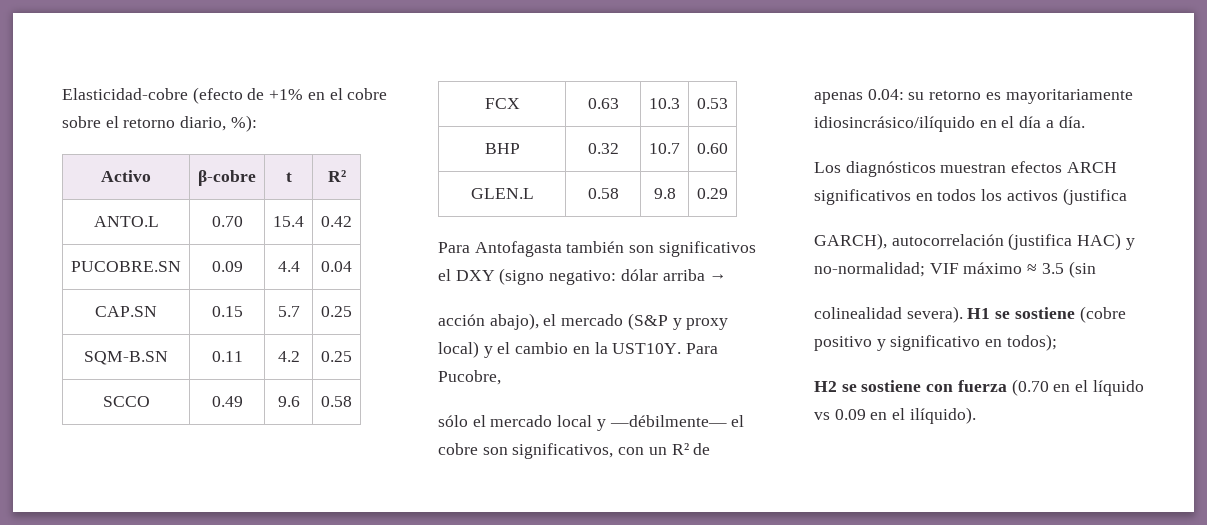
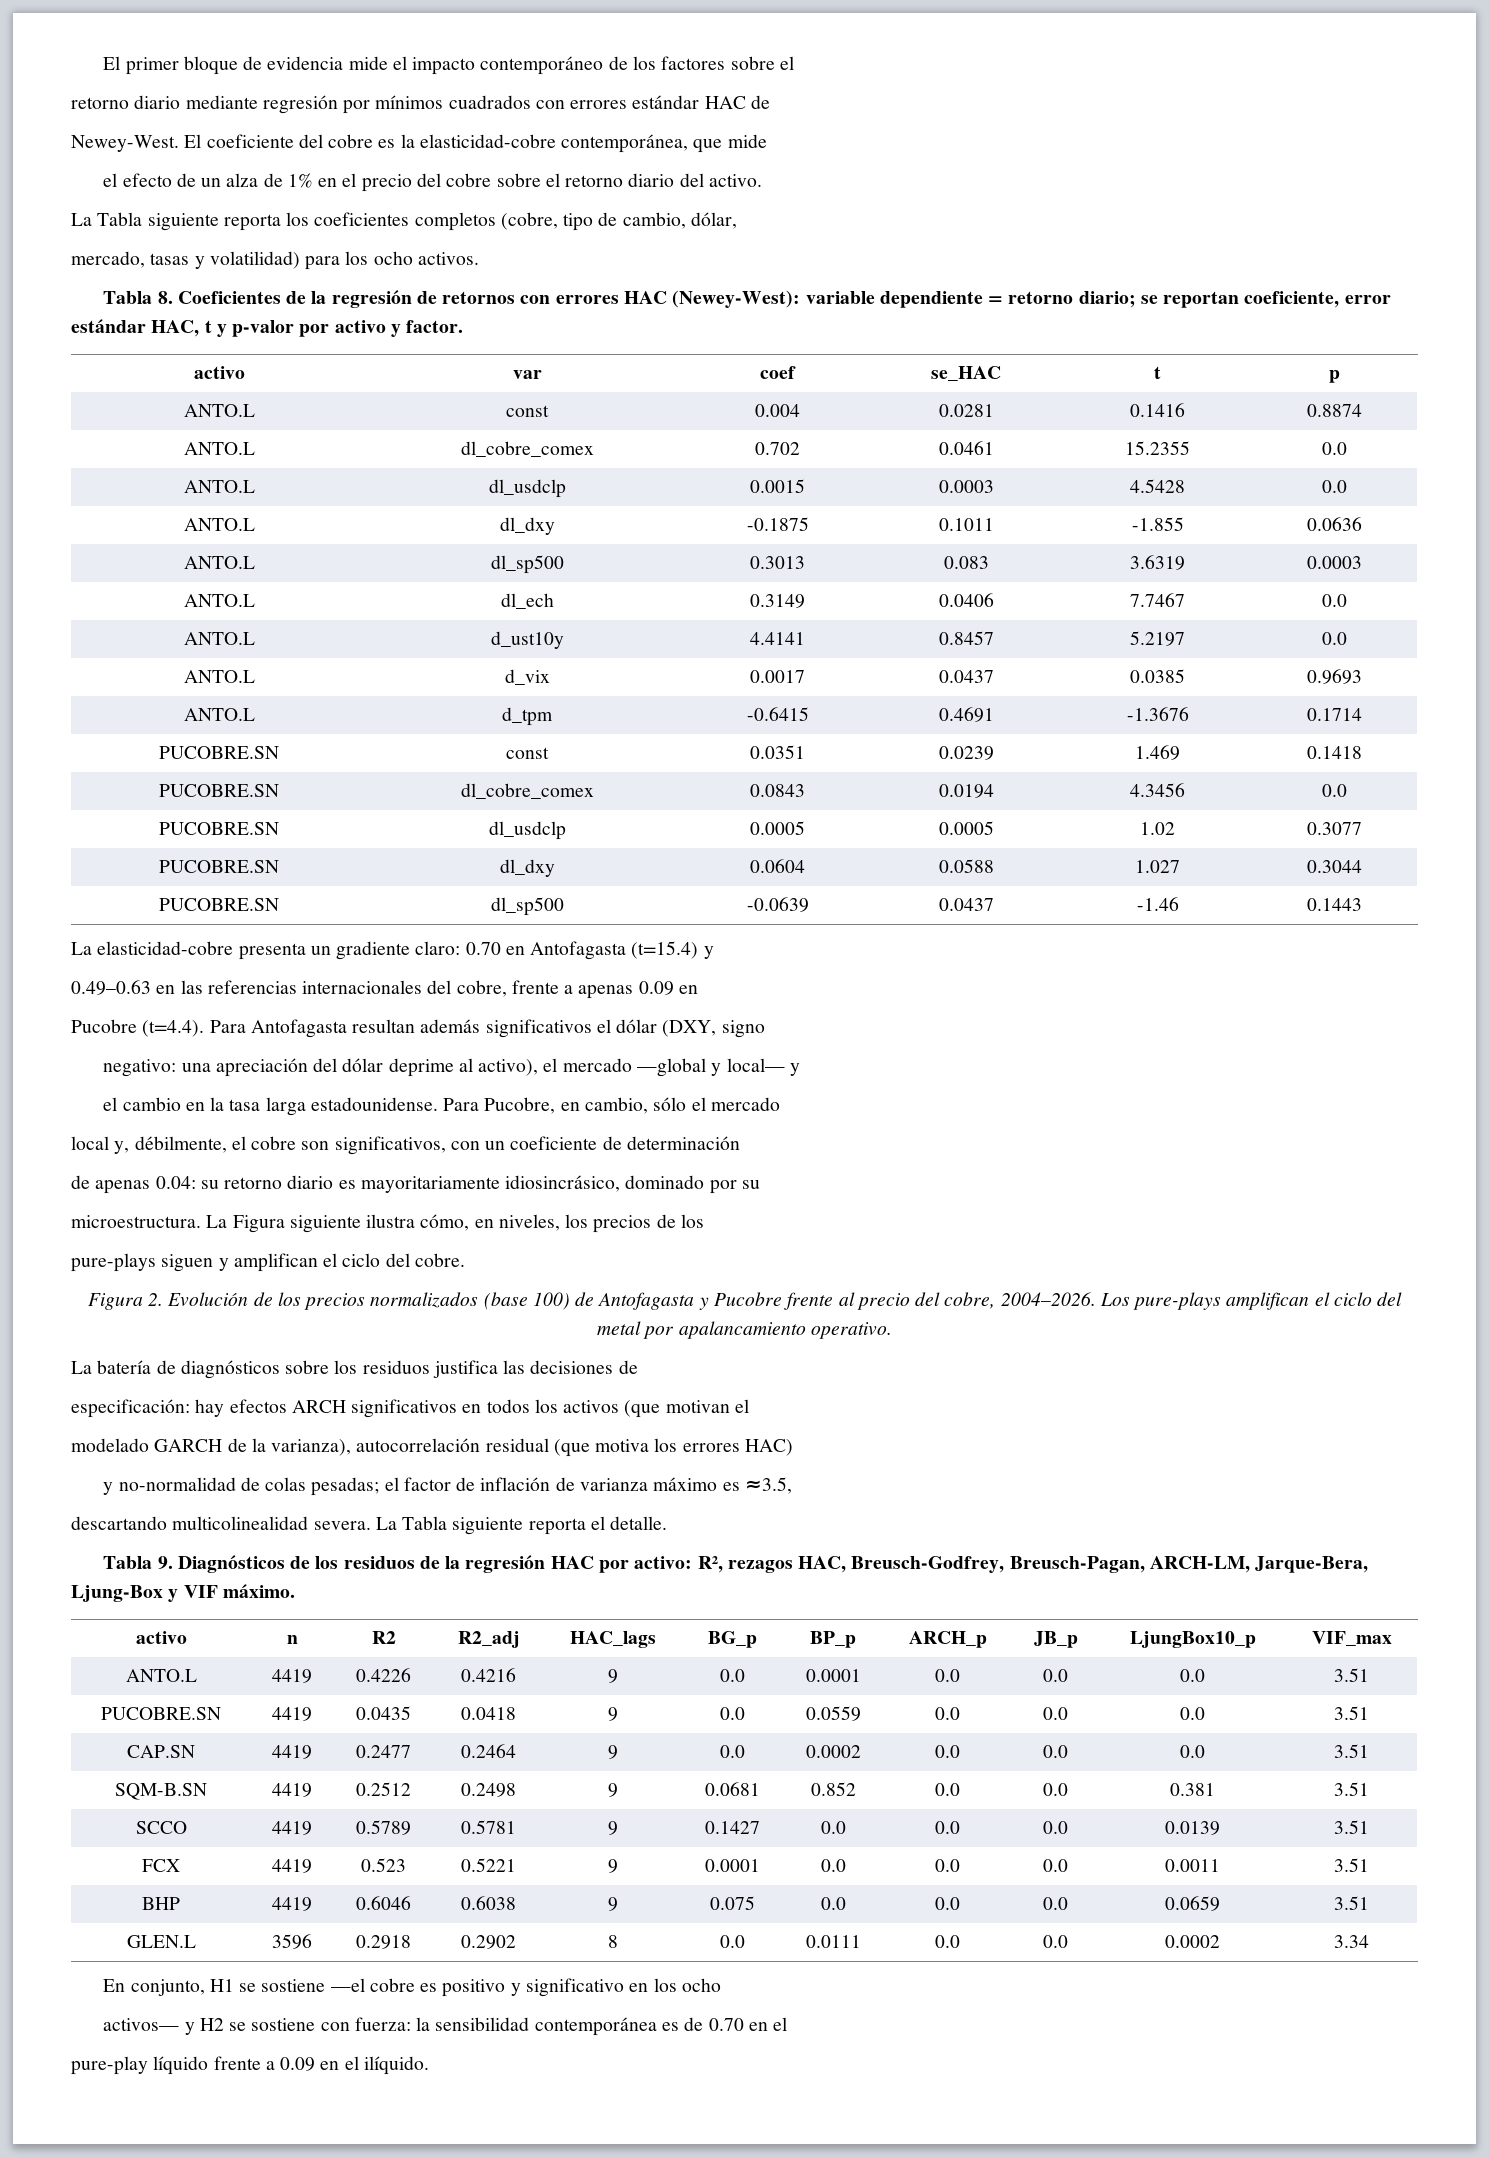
[62,87,388,104] [62,115,257,132] [101,170,151,182] [198,170,256,186] Elasticidad-cobre (efecto de +1% en el cobre sobre el retorno diario, %): // Activo | β-cobre -> [103,56,794,75] [71,95,770,114] [71,134,767,153] [103,173,762,192] [71,212,737,231] [71,251,479,270] [103,290,1391,308] [71,319,464,337] [193,366,245,379] [512,370,542,379] [760,366,796,379] [931,366,1001,381] El primer bloque de evidencia mide el impacto contemporáneo de los factores sobre el // retorno diario mediante regresión por mínimos cuadrados con errores estándar HAC de // Newey-West. El coeficiente del cobre es la elasticidad-cobre contemporánea, que mide // el efecto de un alza de 1% en el precio del cobre sobre el retorno diario del activo. // La Tabla siguiente reporta los coeficientes completos (cobre, tipo de cambio, dólar, // mercado, tasas y volatilidad) para los ocho activos. // Tabla 8. Coeficientes de la regresión de retornos con errores HAC (Newey-West): variable dependiente = retorno diario; se reportan coeficiente, error estándar HAC, t y p-valor por activo y factor. // activo | var | coef | se_HAC
[327,170,346,182] [93,216,159,227] [211,216,243,227] [273,216,304,227] [321,216,352,227] [71,261,181,272] [211,261,243,272] [277,261,300,272] [321,261,352,272] [95,306,157,317] [211,306,243,317] [277,306,300,317] [321,306,352,317] [84,351,168,365] [211,351,243,362] [277,351,300,362] [321,351,352,362] [102,396,150,407] [211,396,243,407] [277,396,300,407] [321,396,352,407] [484,98,520,109] [587,98,619,109] [649,98,680,109] [697,98,728,109] [484,143,520,154] [587,143,619,154] [649,143,680,154] [697,143,728,154] [470,188,534,199] [587,188,619,199] [653,188,676,199] [697,188,728,199] [438,241,756,257] [438,268,728,285] [438,313,729,330] [438,341,493,358] R² // ANTO.L | 0.70 | 15.4 | 0.42 // PUCOBRE.SN | 0.09 | 4.4 | 0.04 // CAP.SN | 0.15 | 5.7 | 0.25 // SQM-B.SN | 0.11 | 4.2 | 0.25 // SCCO | 0.49 | 9.6 | 0.58 // FCX | 0.63 | 10.3 | 0.53 // BHP | 0.32 | 10.7 | 0.60 // GLEN.L | 0.58 | 9.8 | 0.29 // Para Antofagasta también son significativos el DXY (signo negativo: dólar arriba → // acción abajo), el mercado (S&P y proxy local) y -> [1328,370,1340,383] [183,404,255,417] [506,405,549,417] [755,404,800,417] [938,404,994,417] [1130,403,1185,417] [1306,404,1362,417] [183,442,255,455] [460,441,594,457] [755,442,800,455] [938,441,994,455] [1125,441,1190,455] [1321,442,1347,455] [183,480,255,493] [488,479,566,498] [750,479,805,493] [938,480,994,493] [1130,479,1185,493] [1321,480,1347,493] [183,518,255,531] [499,517,555,535] [746,517,809,531] [938,518,994,531] [1131,517,1184,531] [1306,517,1362,531] [183,556,255,569] [490,555,564,574] [750,556,805,569] [943,556,989,569] [1130,555,1185,570] [1306,556,1362,569] [183,594,255,607] [500,593,554,609] [750,594,805,608] [938,593,994,607] [1130,593,1185,607] [1321,594,1347,607] [183,632,255,645] [490,631,564,649] [750,632,805,645] [938,631,994,645] [1130,631,1185,646] [1321,632,1347,645] [183,670,255,683] [504,669,550,685] [750,670,805,683] [938,670,994,683] [1130,669,1185,683] [1306,669,1362,684] [183,708,255,721] [502,707,553,726] [746,707,809,721] [938,707,994,722] [1126,707,1189,721] [1306,708,1362,721] [159,746,279,759] [506,747,549,759] [750,745,805,759] [938,746,994,760] [1135,745,1180,760] [1306,746,1362,759] [159,784,279,797] [460,783,594,799] [750,784,805,797] [938,784,994,798] [1130,783,1185,797] [1321,784,1347,797] [159,822,279,835] [488,821,566,840] [750,821,805,835] [938,821,994,835] [1140,822,1175,835] [1306,822,1362,835] [159,860,279,873] [499,859,555,877] [750,859,805,873] [938,859,994,873] [1135,860,1180,873] [1306,860,1362,873] [159,898,279,911] [490,897,564,916] [746,897,809,912] [938,898,994,911] [1136,897,1179,911] [1306,898,1362,911] [71,941,714,960] [71,980,698,999] [71,1019,765,1038] [103,1058,800,1077] p // ANTO.L | const | 0.004 | 0.0281 | 0.1416 | 0.8874 // ANTO.L | dl_cobre_comex | 0.702 | 0.0461 | 15.2355 | 0.0 // ANTO.L | dl_usdclp | 0.0015 | 0.0003 | 4.5428 | 0.0 // ANTO.L | dl_dxy | -0.1875 | 0.1011 | -1.855 | 0.0636 // ANTO.L | dl_sp500 | 0.3013 | 0.083 | 3.6319 | 0.0003 // ANTO.L | dl_ech | 0.3149 | 0.0406 | 7.7467 | 0.0 // ANTO.L | d_ust10y | 4.4141 | 0.8457 | 5.2197 | 0.0 // ANTO.L | d_vix | 0.0017 | 0.0437 | 0.0385 | 0.9693 // ANTO.L | d_tpm | -0.6415 | 0.4691 | -1.3676 | 0.1714 // PUCOBRE.SN | const | 0.0351 | 0.0239 | 1.469 | 0.1418 // PUCOBRE.SN | dl_cobre_comex | 0.0843 | 0.0194 | 4.3456 | 0.0 // PUCOBRE.SN | dl_usdclp | 0.0005 | 0.0005 | 1.02 | 0.3077 // PUCOBRE.SN | dl_dxy | 0.0604 | 0.0588 | 1.027 | 0.3044 // PUCOBRE.SN | dl_sp500 | -0.0639 | 0.0437 | -1.46 | 0.1443 // La elasticidad-cobre presenta un gradiente claro: 0.70 en Antofagasta (t=15.4) y // 0.49–0.63 en las referencias internacionales del cobre, frente a apenas 0.09 en // Pucobre (t=4.4). Para Antofagasta resultan además significativos el dólar (DXY, signo // negativo: una apreciación del dólar deprime al activo), el mercado —global y local— y //
[612,343,682,354] UST10Y. -> [229,1097,438,1116] tasa larga estadounidense.
(501, 377) // -> [560,1097,648,1114] en cambio,
[557,415,727,431] local y —débilmente— -> [71,1136,227,1154] // local y, débilmente,
[671,443,711,455] R² de // -> [510,1136,740,1150] [71,1175,90,1189] coeficiente de determinación // de
(982, 95) none -> [287,1175,334,1189] diario
[814,116,1085,132] [814,161,1007,177] idiosincrásico/ilíquido en el día a día. // Los diagnósticos muestran -> [505,1175,760,1194] [71,1214,704,1233] [71,1253,465,1272] [87,1292,1403,1310] [597,1321,892,1339] [71,1360,638,1379] [71,1399,225,1418] idiosincrásico, dominado por su // microestructura. La Figura siguiente ilustra cómo, en niveles, los precios de los // pure-plays siguen y amplifican el ciclo del cobre. // Figura 2. Evolución de los precios normalizados (base 100) de Antofagasta y Pucobre frente al precio del cobre, 2004–2026. Los pure-plays amplifican el ciclo del metal por apalancamiento operativo. // La batería de diagnósticos sobre los residuos justifica las decisiones de // especificación: hay
[1062,188,1127,205] [814,233,1135,250] [814,261,1096,278] [814,306,1126,323] [814,334,1057,351] [814,379,1144,396] [814,412,830,420] (justifica // GARCH), autocorrelación (justifica HAC) y no-normalidad; VIF máximo ≈ 3.5 (sin // colinealidad severa). H1 se sostiene (cobre positivo y significativo en todos); // H2 se sostiene con fuerza (0.70 en el líquido vs -> [624,1399,749,1418] [71,1438,793,1457] [103,1477,792,1496] [71,1516,668,1535] [103,1555,1369,1573] [71,1584,295,1602] [135,1631,187,1644] [286,1635,298,1644] [371,1631,396,1644] [457,1631,520,1648] [569,1631,656,1648] [707,1631,757,1648] [810,1631,856,1648] [908,1631,987,1648] [1033,1631,1078,1648] [1129,1631,1256,1648] [1311,1631,1392,1646] [125,1669,197,1682] [272,1669,312,1683] [356,1668,412,1682] [461,1668,516,1682] [607,1669,618,1683] [719,1669,745,1682] [805,1669,861,1682] [935,1669,960,1682] [1043,1669,1068,1682] [1180,1669,1205,1682] [1334,1668,1369,1682] [101,1707,221,1720] [272,1707,312,1721] [356,1706,412,1720] [461,1707,516,1720] [607,1707,618,1721] [719,1707,745,1720] [805,1706,861,1721] [935,1707,960,1720] [1043,1707,1068,1720] [1180,1707,1205,1720] [1334,1706,1369,1720] [127,1745,195,1758] [272,1745,312,1759] [356,1745,412,1758] [461,1744,516,1758] [607,1745,618,1759] [719,1745,745,1758] [805,1745,861,1758] [935,1745,960,1758] [1043,1745,1068,1758] [1180,1745,1205,1758] [1334,1744,1369,1758] [115,1783,207,1800] [272,1783,312,1797] [356,1782,412,1796] [461,1783,516,1797] [607,1783,618,1797] [704,1782,760,1796] [810,1782,856,1796] [935,1783,960,1796] [1043,1783,1068,1796] [1170,1783,1215,1796] [1334,1782,1369,1796] [135,1821,187,1834] [272,1821,312,1835] [356,1820,412,1835] [461,1820,516,1834] [607,1821,618,1835] [704,1821,760,1834] [820,1821,846,1834] [935,1821,960,1834] [1043,1821,1068,1834] [1165,1821,1220,1835] [1334,1820,1369,1834] [142,1859,180,1872] [272,1859,312,1873] [361,1858,407,1872] [461,1858,516,1872] [607,1859,618,1873] [704,1859,760,1872] [820,1859,846,1872] [935,1859,960,1872] [1043,1859,1068,1872] [1165,1859,1220,1872] [1334,1858,1369,1872] [142,1897,180,1910] [272,1897,312,1911] [356,1896,412,1910] [461,1896,516,1910] [607,1897,618,1911] [709,1896,755,1910] [820,1897,846,1910] [935,1897,960,1910] [1043,1897,1068,1910] [1165,1896,1220,1911] [1334,1896,1369,1910] [126,1935,196,1948] [272,1934,312,1949] [356,1935,412,1949] [461,1935,516,1949] [607,1935,618,1948] [719,1935,745,1948] [805,1935,861,1948] [935,1935,960,1948] [1043,1935,1068,1948] [1165,1935,1220,1948] [1334,1935,1369,1948] [103,1978,721,1997] [103,2017,788,2036] [71,2056,275,2075] (que motivan el // modelado GARCH de la varianza), autocorrelación residual (que motiva los errores HAC) // y no-normalidad de colas pesadas; el factor de inflación de varianza máximo es ≈3.5, // descartando multicolinealidad severa. La Tabla siguiente reporta el detalle. // Tabla 9. Diagnósticos de los residuos de la regresión HAC por activo: R², rezagos HAC, Breusch-Godfrey, Breusch-Pagan, ARCH-LM, Jarque-Bera, Ljung-Box y VIF máximo. // activo | n | R2 | R2_adj | HAC_lags | BG_p | BP_p | ARCH_p | JB_p | LjungBox10_p | VIF_max // ANTO.L | 4419 | 0.4226 | 0.4216 | 9 | 0.0 | 0.0001 | 0.0 | 0.0 | 0.0 | 3.51 // PUCOBRE.SN | 4419 | 0.0435 | 0.0418 | 9 | 0.0 | 0.0559 | 0.0 | 0.0 | 0.0 | 3.51 // CAP.SN | 4419 | 0.2477 | 0.2464 | 9 | 0.0 | 0.0002 | 0.0 | 0.0 | 0.0 | 3.51 // SQM-B.SN | 4419 | 0.2512 | 0.2498 | 9 | 0.0681 | 0.852 | 0.0 | 0.0 | 0.381 | 3.51 // SCCO | 4419 | 0.5789 | 0.5781 | 9 | 0.1427 | 0.0 | 0.0 | 0.0 | 0.0139 | 3.51 // FCX | 4419 | 0.523 | 0.5221 | 9 | 0.0001 | 0.0 | 0.0 | 0.0 | 0.0011 | 3.51 // BHP | 4419 | 0.6046 | 0.6038 | 9 | 0.075 | 0.0 | 0.0 | 0.0 | 0.0659 | 3.51 // GLEN.L | 3596 | 0.2918 | 0.2902 | 8 | 0.0 | 0.0111 | 0.0 | 0.0 | 0.0002 | 3.34 // En conjunto, H1 se sostiene —el cobre es positivo y significativo en los ocho // activos— y H2 se sostiene con fuerza: la sensibilidad contemporánea es de 0.70 en el // pure-play líquido frente a
[909,407,976,424] ilíquido). -> [363,2056,429,2075] ilíquido.

